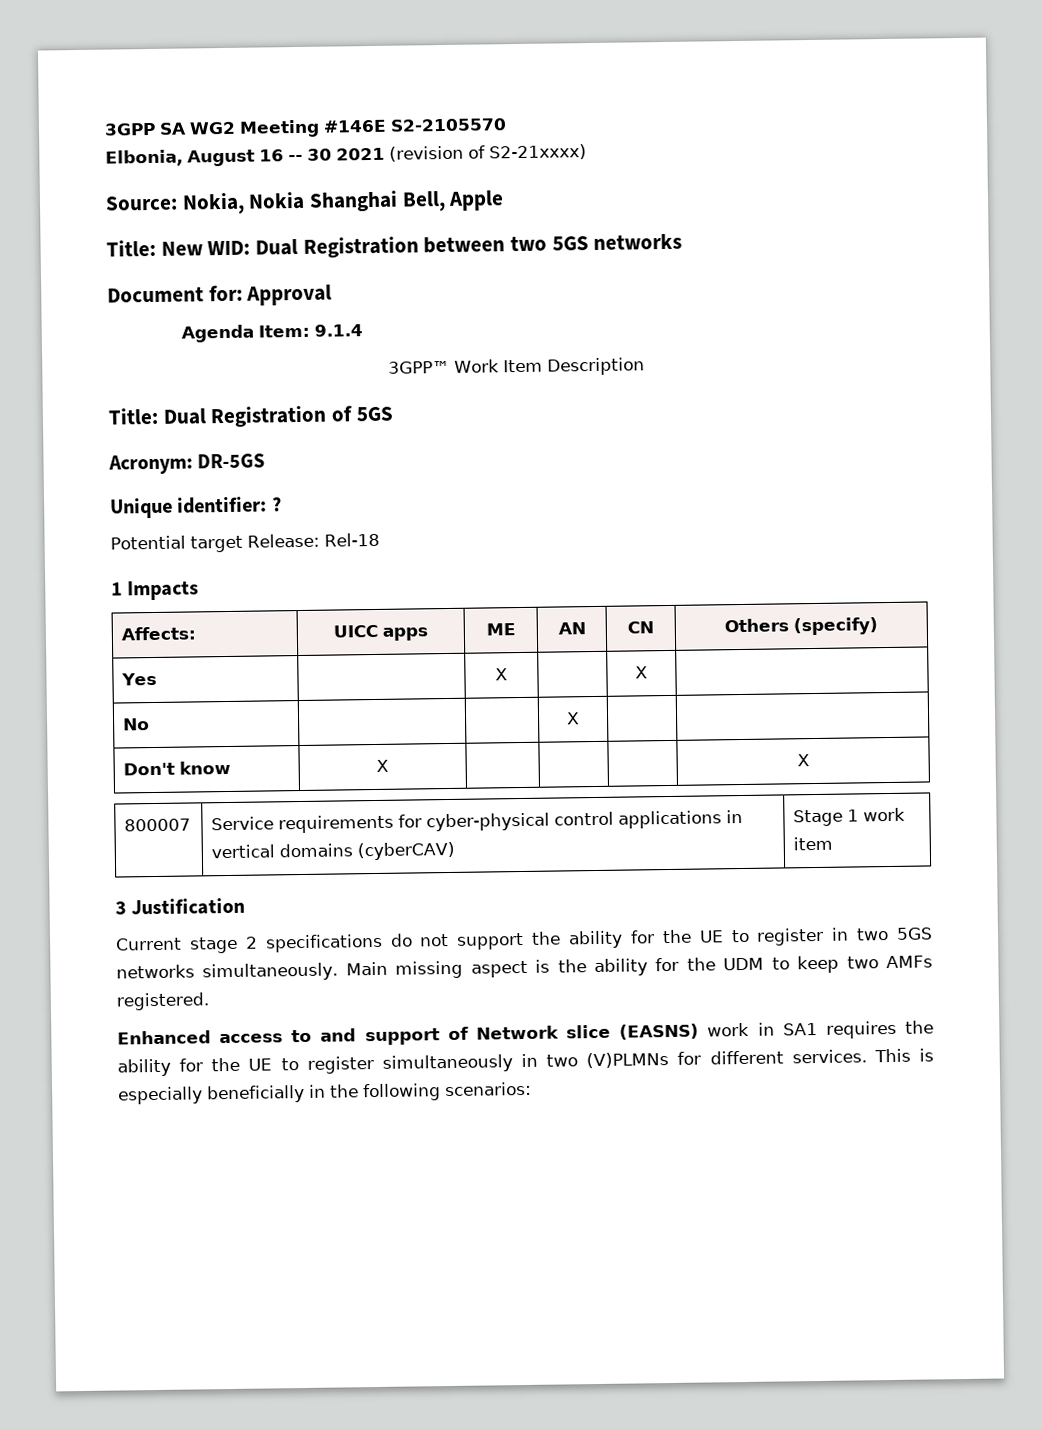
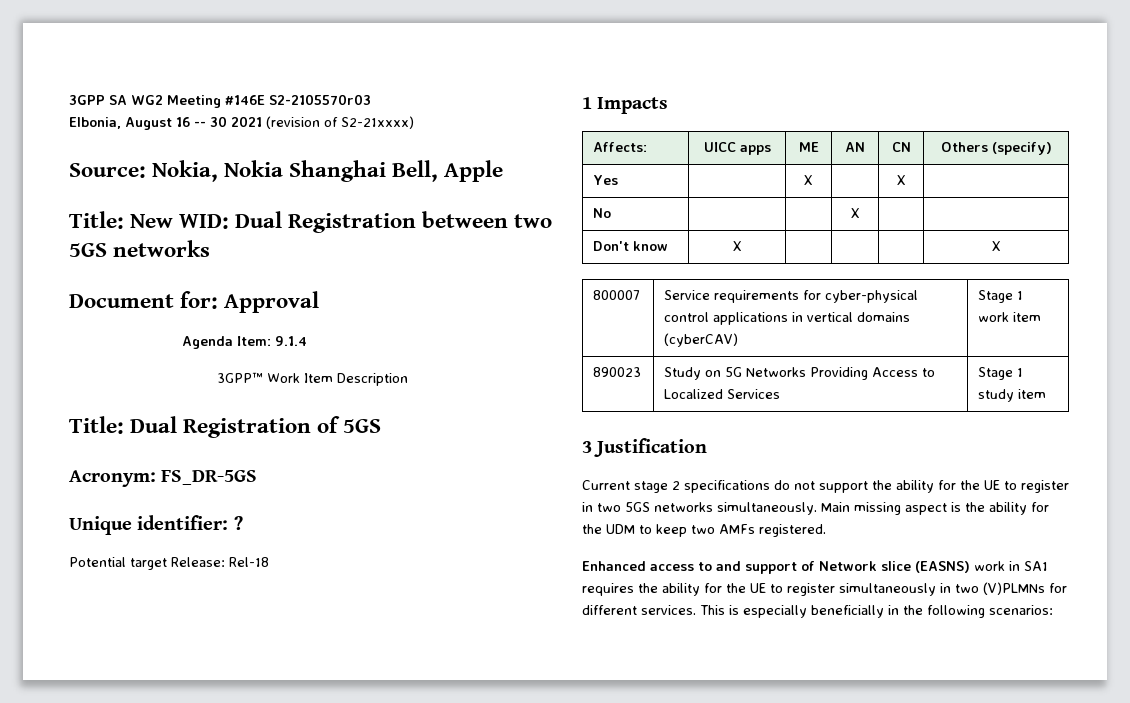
[390,118,507,132] S2-2105570 -> [269,94,371,105] S2-2105570r03
[197,453,266,469] DR-5GS -> [161,470,258,485] FS_DR-5GS
(834, 843) none -> [593,367,642,377] [664,367,936,380] [664,389,781,399] [978,367,1024,380] [978,389,1047,402] // 890023 | Study on 5G Networks Providing Access to Localized Services | Stage 1 study item

